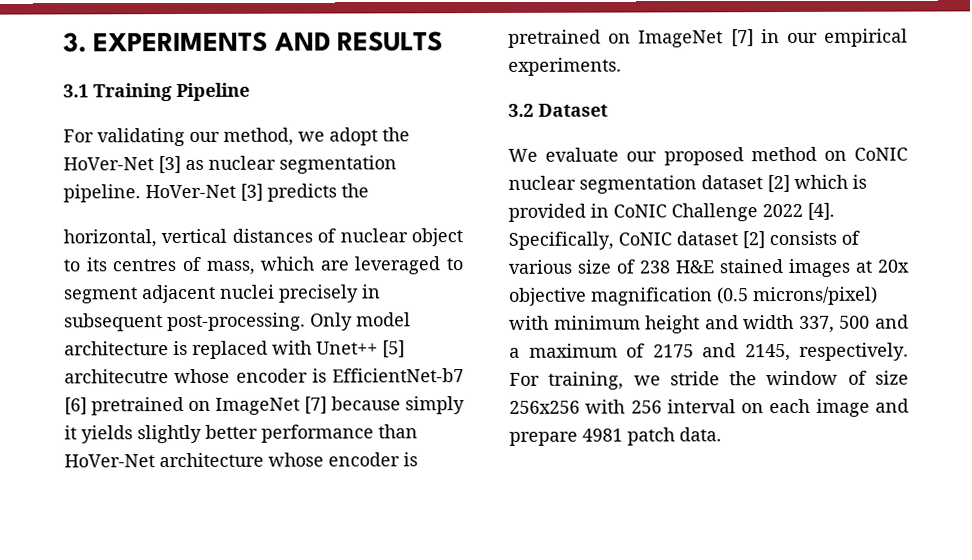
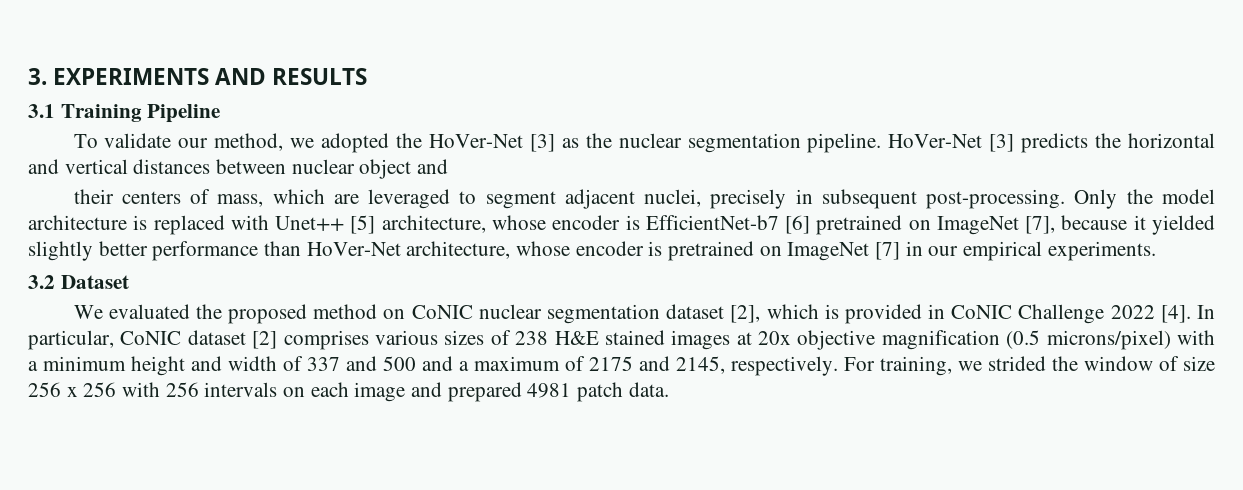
[63,127,185,147] For validating -> [73,133,172,148] To validate
[329,127,378,146] adopt -> [321,133,390,153] adopted
(204, 164) none -> [585,133,612,148] the
[63,229,157,248] // horizontal, -> [1127,133,1215,148] [28,159,59,174] horizontal and
[317,228,337,243] of -> [216,159,287,174] between
[63,257,177,272] to its centres -> [417,159,449,174] [73,189,181,204] and // their centers
[220,284,275,299] nuclei -> [644,189,702,207] nuclei,
(353, 321) none -> [1126,189,1153,204] the
[64,369,169,384] architecutre -> [381,215,486,233] architecture,
[304,396,465,415] [64,425,133,444] [7] because simply it yields -> [1025,215,1216,235] [7], because it yielded
[159,452,264,468] architecture -> [406,241,511,259] architecture,
[545,147,658,162] evaluate our -> [108,304,222,319] evaluated the
[767,174,790,193] [2] -> [730,305,761,323] [2],
[508,231,614,250] Specifically, -> [1196,305,1215,319] [28,330,114,350] In particular,
[769,230,860,246] [508,259,611,274] consists of various size -> [283,330,485,350] comprises various sizes
(549, 322) none -> [28,361,38,371] a
[798,315,835,333] 337, -> [283,356,377,371] of 337 and
[669,371,720,386] stride -> [988,356,1046,371] strided
[509,400,580,414] 256x256 -> [28,382,117,397] 256 x 256
[666,399,736,414] interval -> [204,382,278,397] intervals
[509,431,578,446] prepare -> [447,382,522,402] prepared

